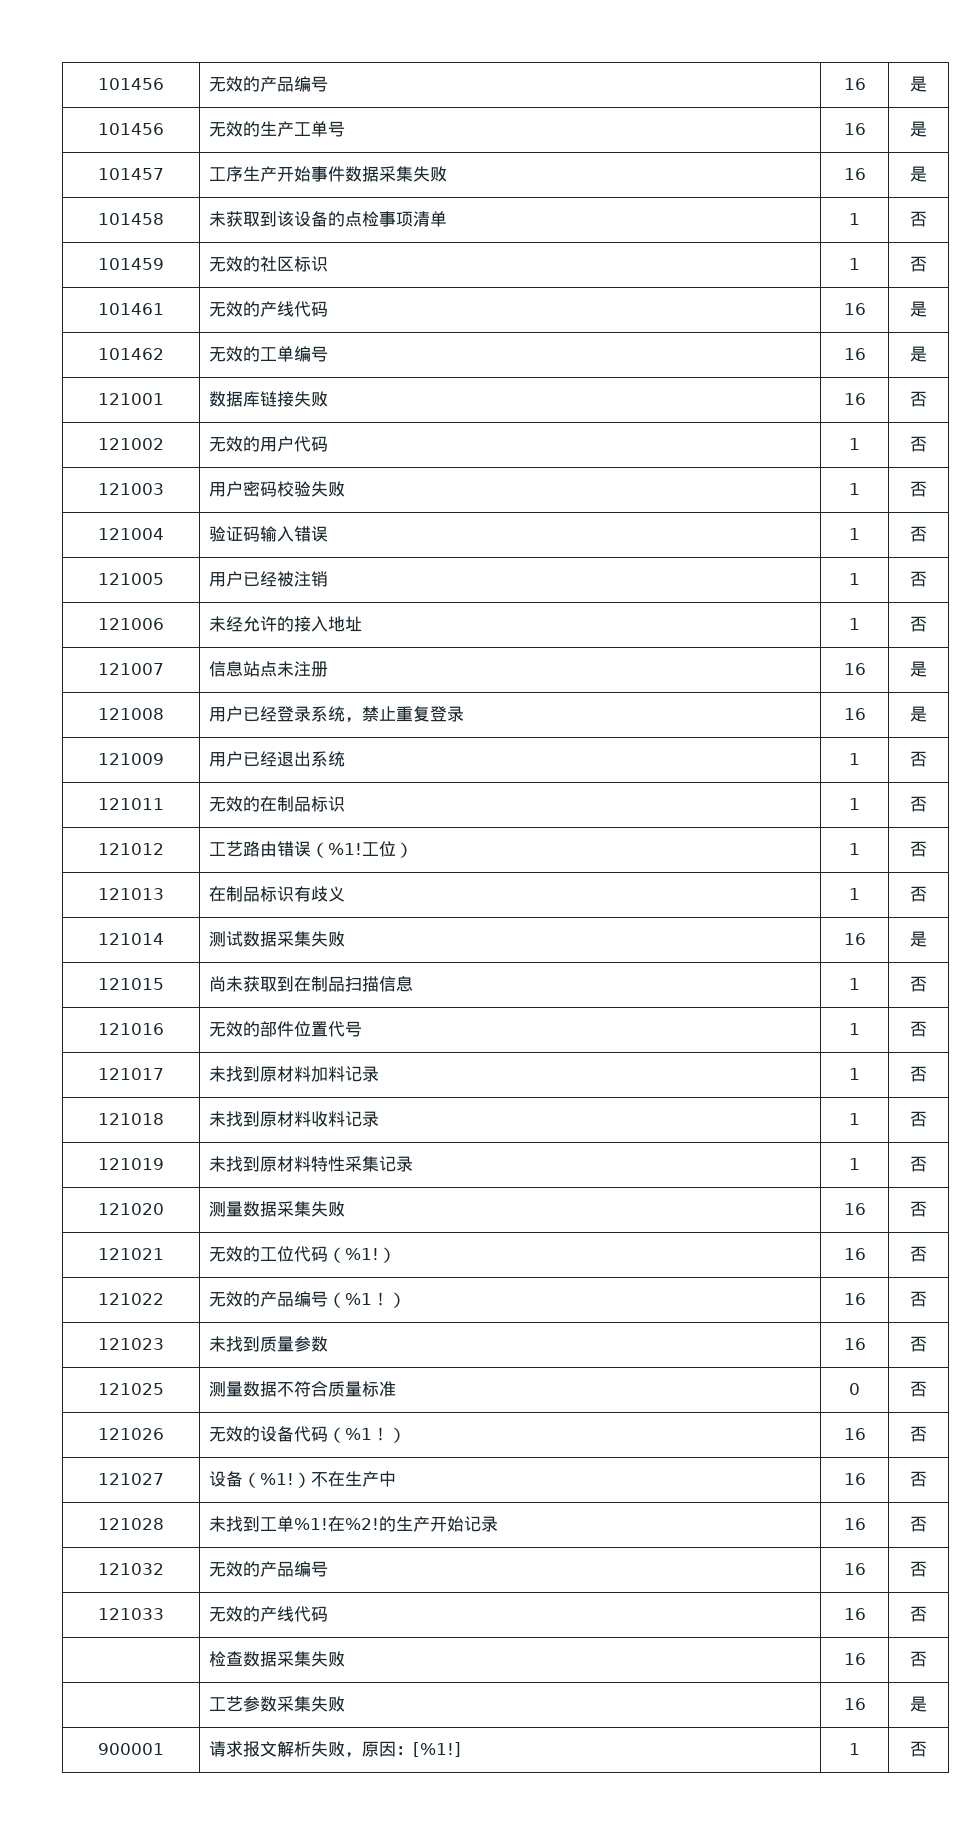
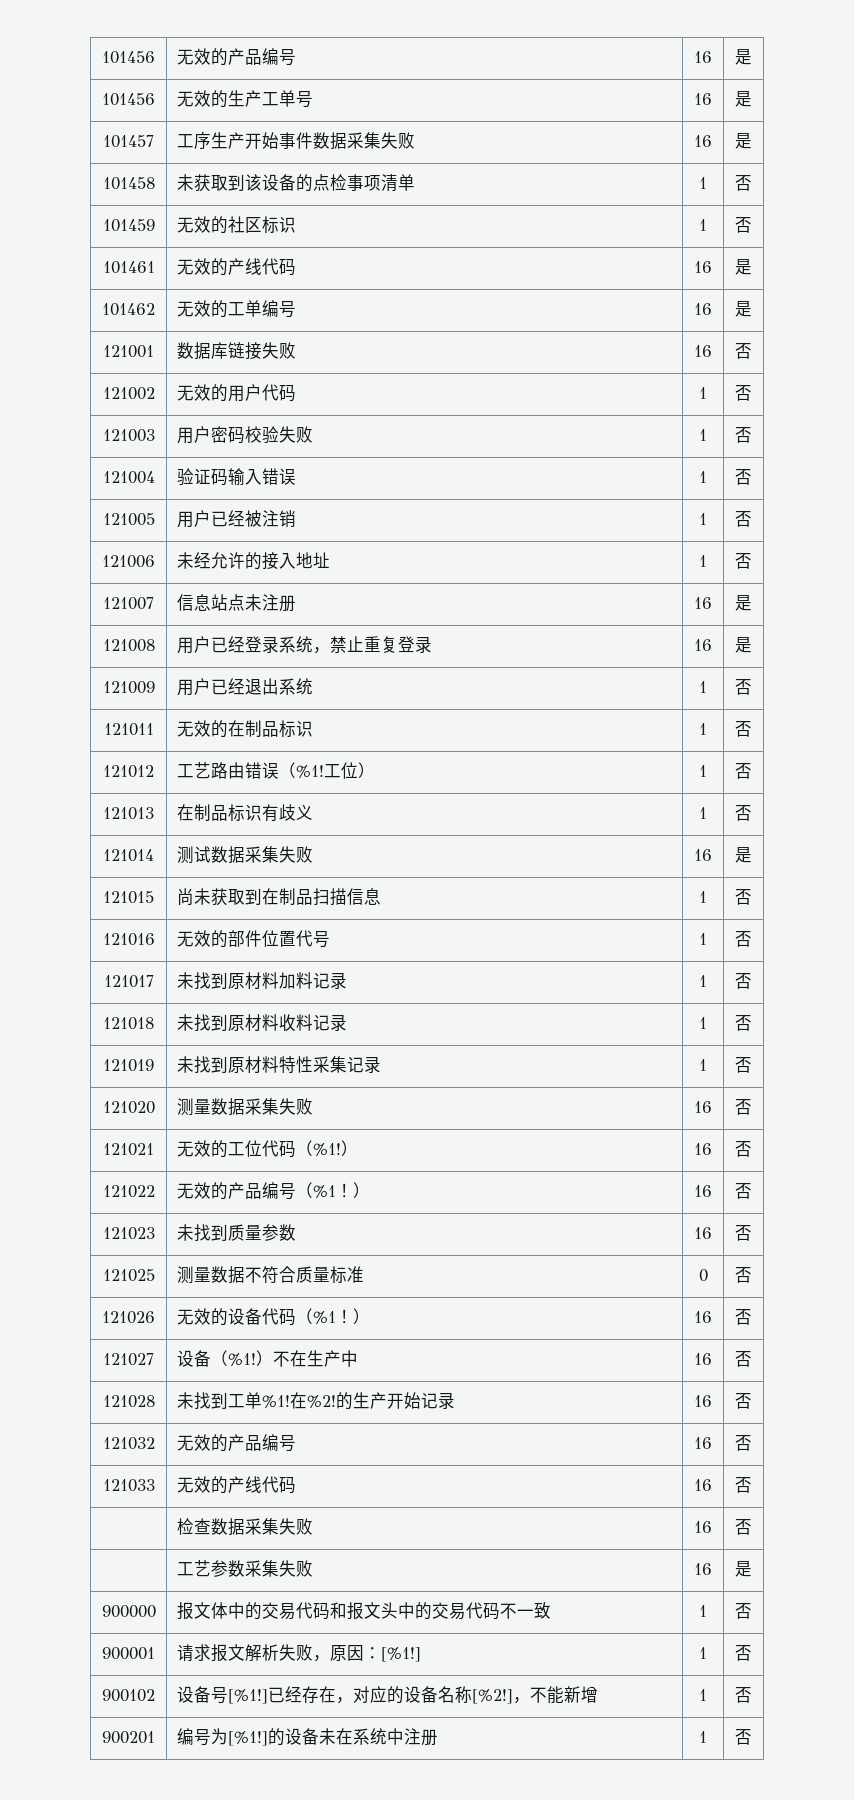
(927, 1704) none -> [101,1605,156,1618] [176,1602,551,1620] [699,1605,707,1617] [735,1603,752,1619] // 900000 | 报文体中的交易代码和报文头中的交易代码不一致 | 1 | 否
(927, 1749) none -> [102,1689,155,1702] [176,1686,598,1704] [699,1689,707,1701] [735,1687,752,1703] [102,1731,155,1744] [176,1728,438,1746] [699,1731,707,1743] [735,1729,752,1745] // 900102 | 设备号[%1!]已经存在，对应的设备名称[%2!]，不能新增 | 1 | 否 // 900201 | 编号为[%1!]的设备未在系统中注册 | 1 | 否

